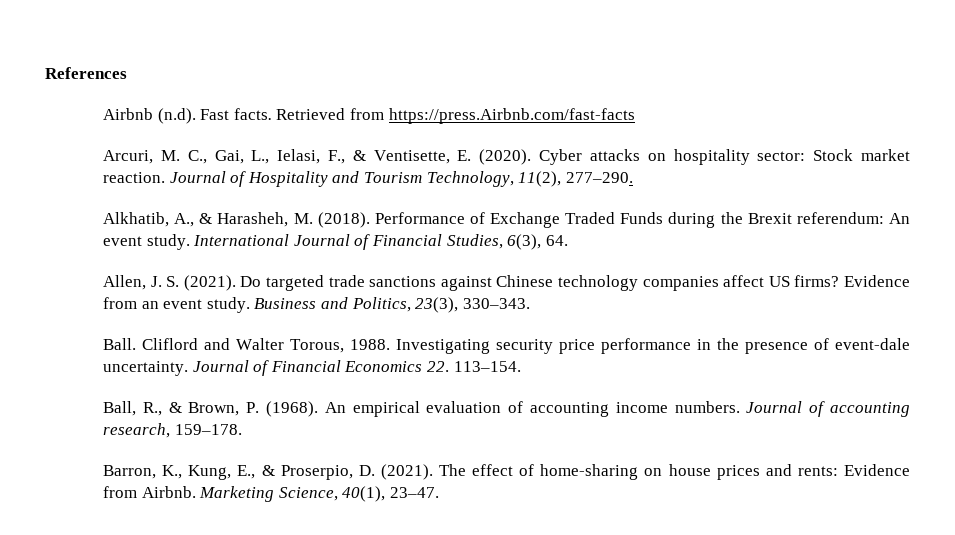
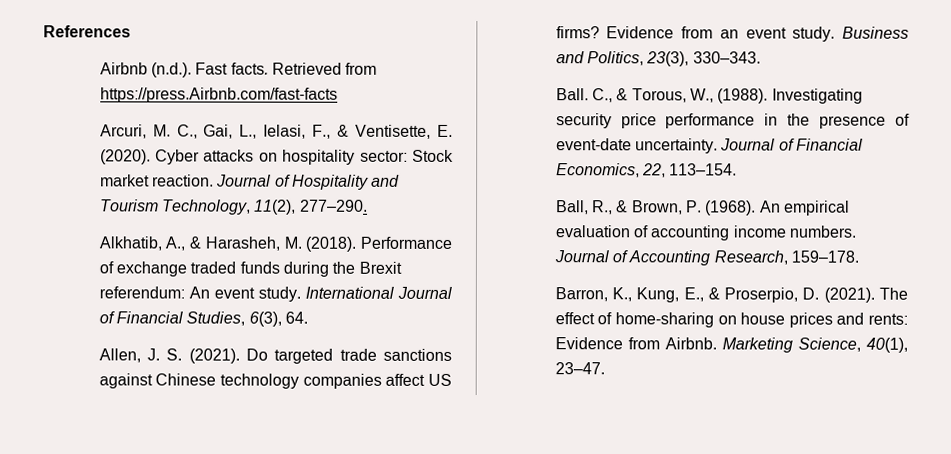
[157,108,196,124] (n.d). -> [151,62,193,78] (n.d.).
[490,212,664,228] Exchange Traded Funds -> [116,261,280,277] exchange traded funds
[142,338,391,353] Cliflord and Walter Torous, 1988. -> [592,88,769,104] C., & Torous, W., (1988).
[835,338,911,350] event-dale -> [555,138,632,151] event-date
[344,361,450,372] Economics 22. -> [555,163,667,178] Economics, 22,
[829,402,910,417] [103,423,171,438] accounting research, -> [628,250,788,266] Accounting Research,

